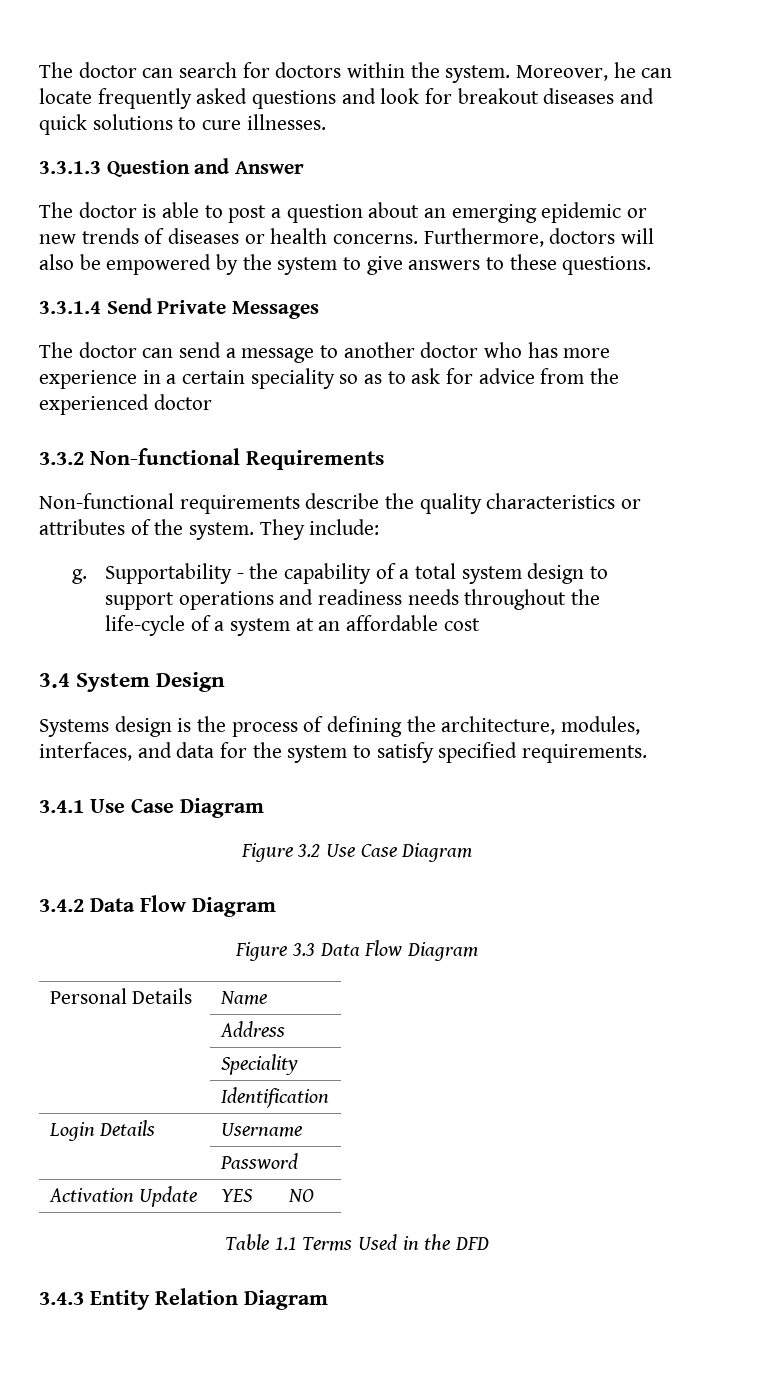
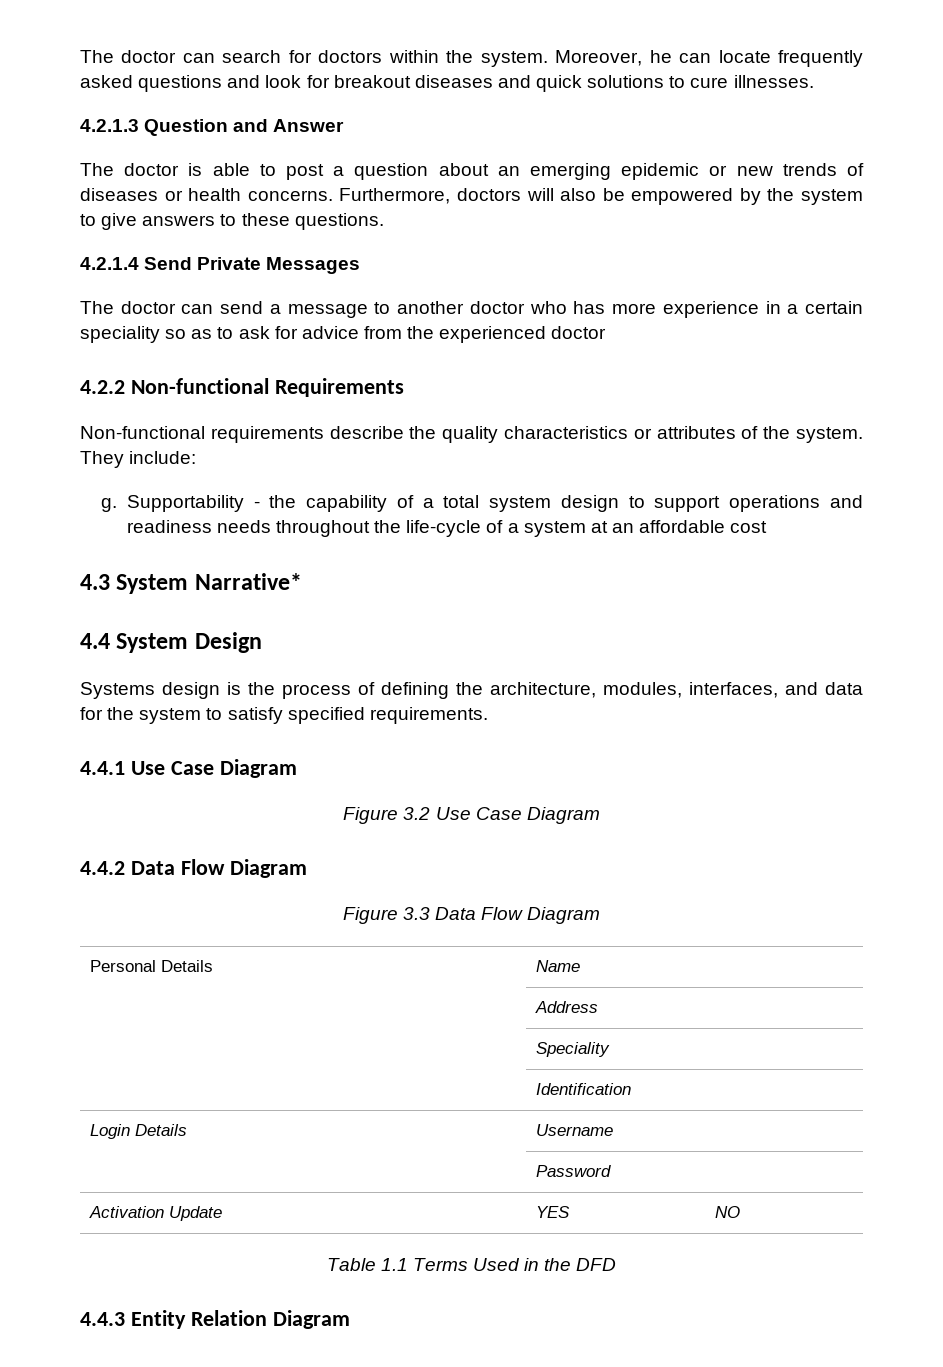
[39,161,101,174] 3.3.1.3 -> [80,119,139,132] 4.2.1.3
[39,301,101,314] 3.3.1.4 -> [80,257,139,270] 4.2.1.4
[39,452,84,465] 3.3.2 -> [80,380,125,394] 4.2.2
[39,673,70,688] 3.4 -> [80,573,302,594] [80,633,110,649] 4.3 System Narrative* // 4.4
[39,800,84,813] 3.4.1 -> [80,761,125,775] 4.4.1
[39,899,84,912] 3.4.2 -> [80,861,125,875] 4.4.2
[39,1292,84,1305] 3.4.3 -> [80,1312,125,1326] 4.4.3

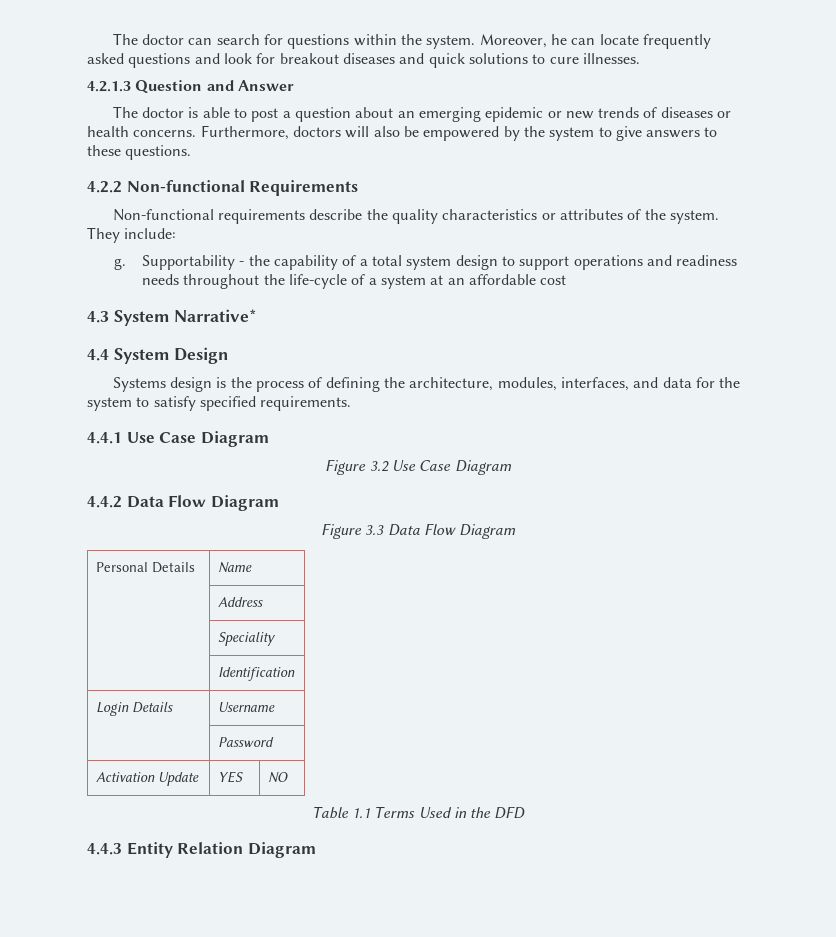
[318,50,383,63] doctors -> [287,34,350,49] questions
[80,257,361,274] [80,301,864,318] [80,326,607,343] // 4.2.1.4 Send Private Messages // The doctor can send a message to another doctor who has more experience in a certain speciality so as to ask for advice from the experienced doctor -> (192, 152) none

